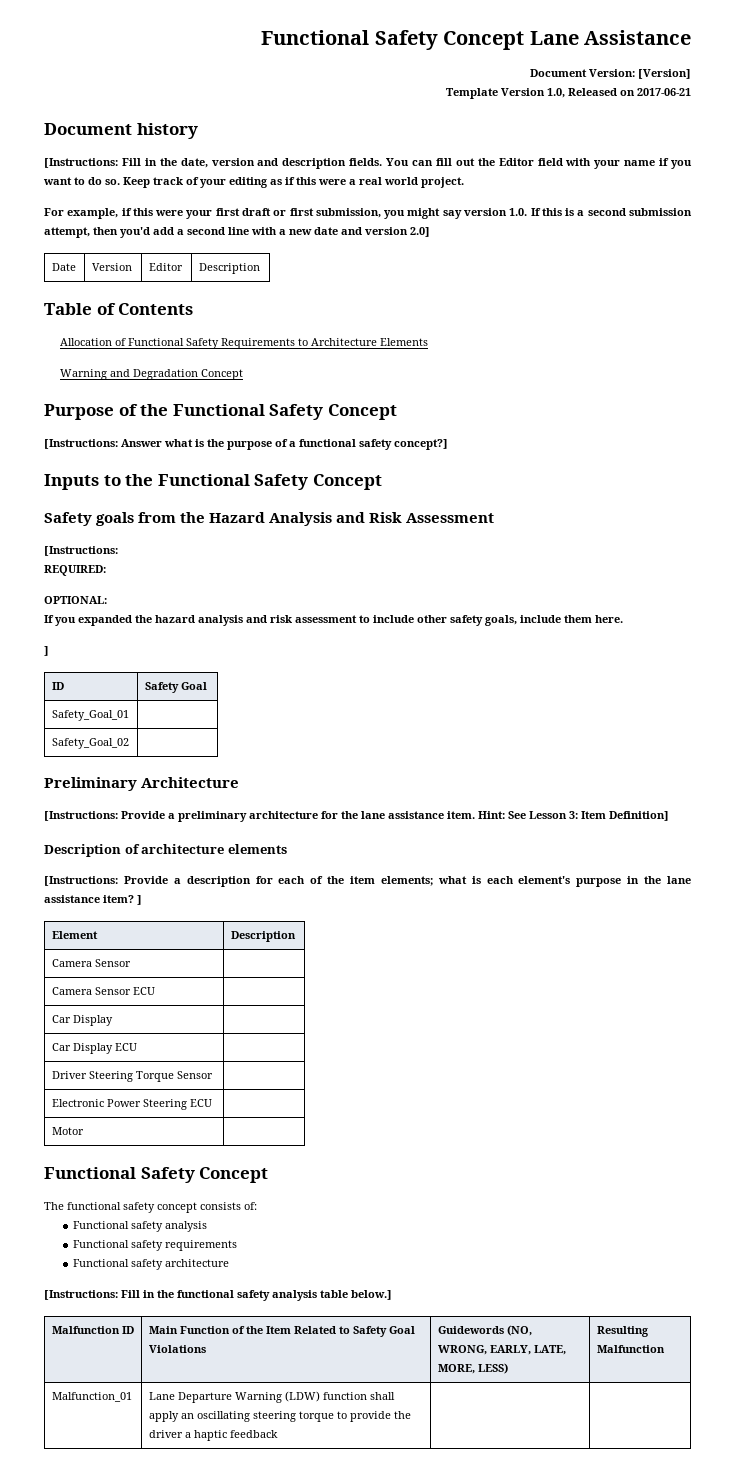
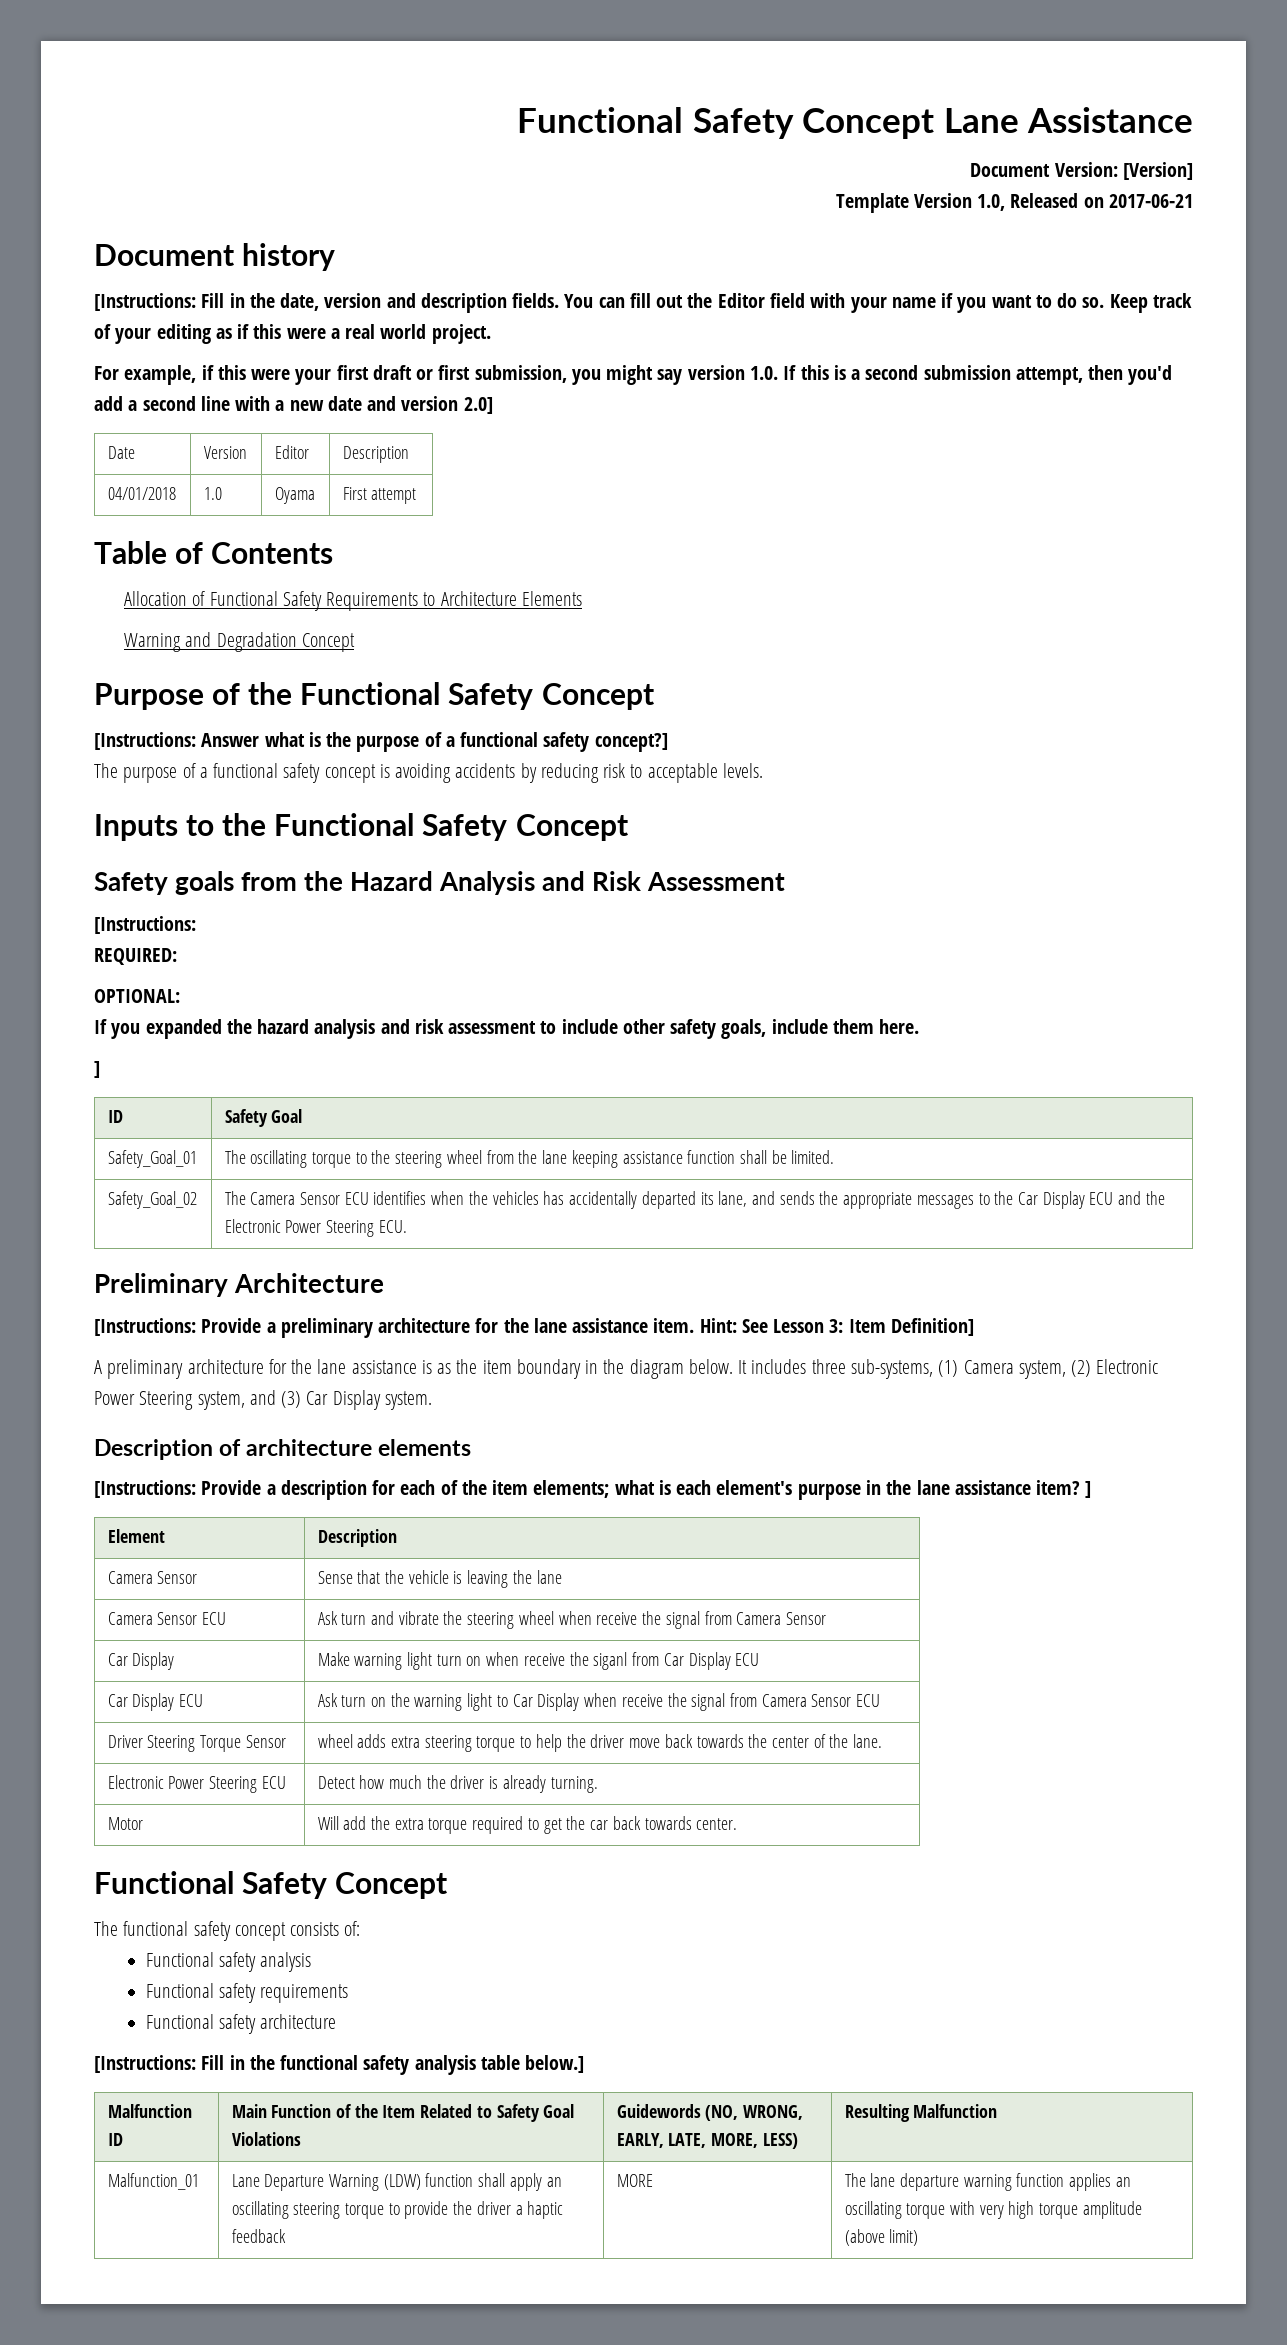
(260, 268) none -> [107,487,176,500] [203,487,222,500] [274,487,315,504] [342,487,417,504] // 04/01/2018 | 1.0 | Oyama | First attempt
(448, 444) none -> [94,763,763,783] // The purpose of a functional safety concept is avoiding accidents by reducing risk to acceptable levels.
[51,738,129,749] // Safety_Goal_02 | -> [224,1150,835,1168] [107,1191,197,1209] [224,1191,1165,1209] [224,1219,407,1237] The oscillating torque to the steering wheel from the lane keeping assistance function shall be limited. // Safety_Goal_02 | The Camera Sensor ECU identifies when the vehicles has accidentally departed its lane, and sends the appropriate messages to the Car Display ECU and the Electronic Power Steering ECU.
(669, 816) none -> [94,1359,1159,1379] [94,1390,432,1410] // A preliminary architecture for the lane assistance is as the item boundary in the diagram below. It includes three sub-systems, (1) Camera system, (2) Electronic Power Steering system, and (3) Car Display system.
[51,987,155,995] [51,1015,113,1026] [51,1043,137,1054] [51,1071,213,1082] [51,1099,212,1110] [51,1127,84,1135] // Camera Sensor ECU | // Car Display | // Car Display ECU | // Driver Steering Torque Sensor | // Electronic Power Steering ECU | // Motor | -> [317,1570,562,1588] [107,1612,226,1625] [317,1611,826,1629] [107,1652,175,1670] [317,1652,760,1670] [107,1693,203,1711] [317,1693,881,1711] [107,1735,286,1752] [317,1734,883,1752] [107,1775,286,1793] [317,1775,598,1793] [107,1817,143,1830] [317,1816,738,1834] Sense that the vehicle is leaving the lane // Camera Sensor ECU | Ask turn and vibrate the steering wheel when receive the signal from Camera Sensor // Car Display | Make warning light turn on when receive the siganl from Car Display ECU // Car Display ECU | Ask turn on the warning light to Car Display when receive the signal from Camera Sensor ECU // Driver Steering Torque Sensor | wheel adds extra steering torque to help the driver move back towards the center of the lane. // Electronic Power Steering ECU | Detect how much the driver is already turning. // Motor | Will add the extra torque required to get the car back towards center.
(278, 1434) | -> [616,2174,653,2187] [844,2173,1131,2191] [844,2201,1142,2219] [844,2229,919,2246] MORE | The lane departure warning function applies an oscillating torque with very high torque amplitude (above limit)

